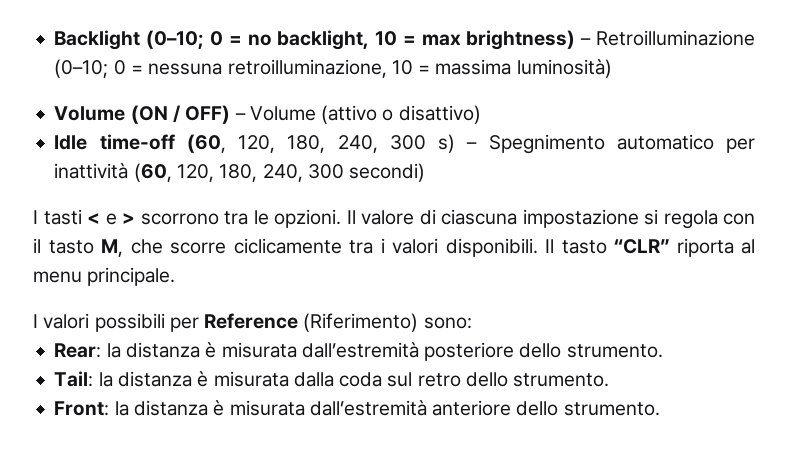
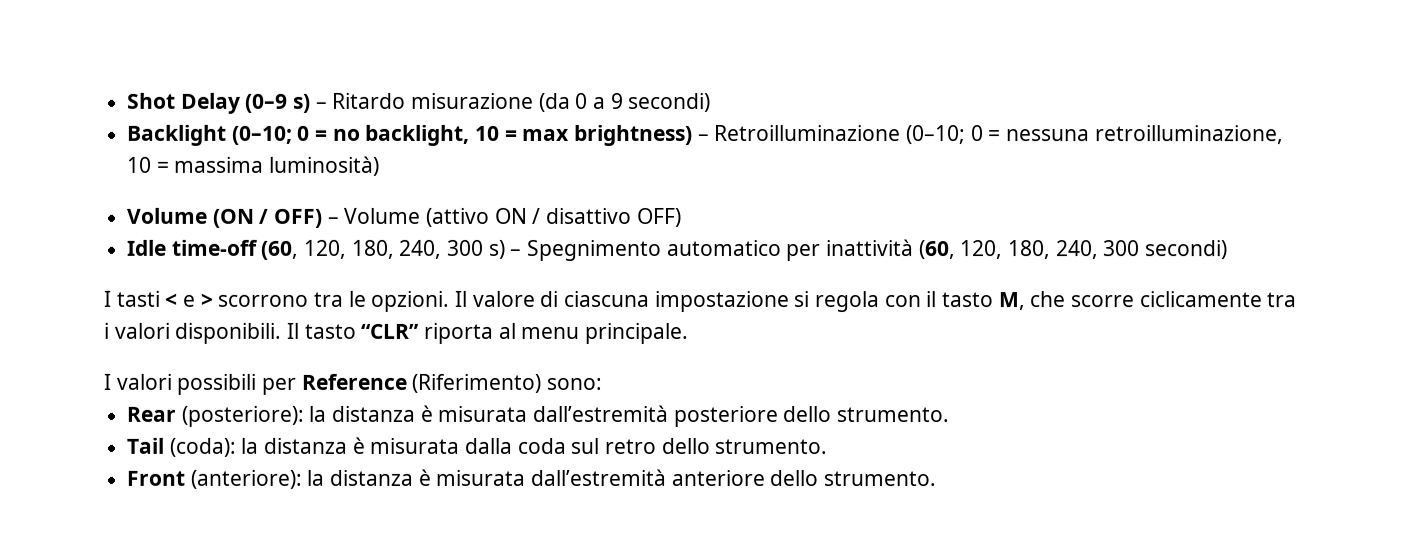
(54, 40) none -> [127,92,712,114] Shot Delay (0–9 s) – Ritardo misurazione (da 0 a 9 secondi) //
[382,105,481,124] o disattivo) -> [494,207,682,227] ON / disattivo OFF)
[54,343,102,358] Rear: -> [126,405,304,427] Rear (posteriore):
[54,371,94,387] Tail: -> [126,437,236,457] Tail (coda):
[54,401,110,416] Front: -> [126,469,302,489] Front (anteriore):

